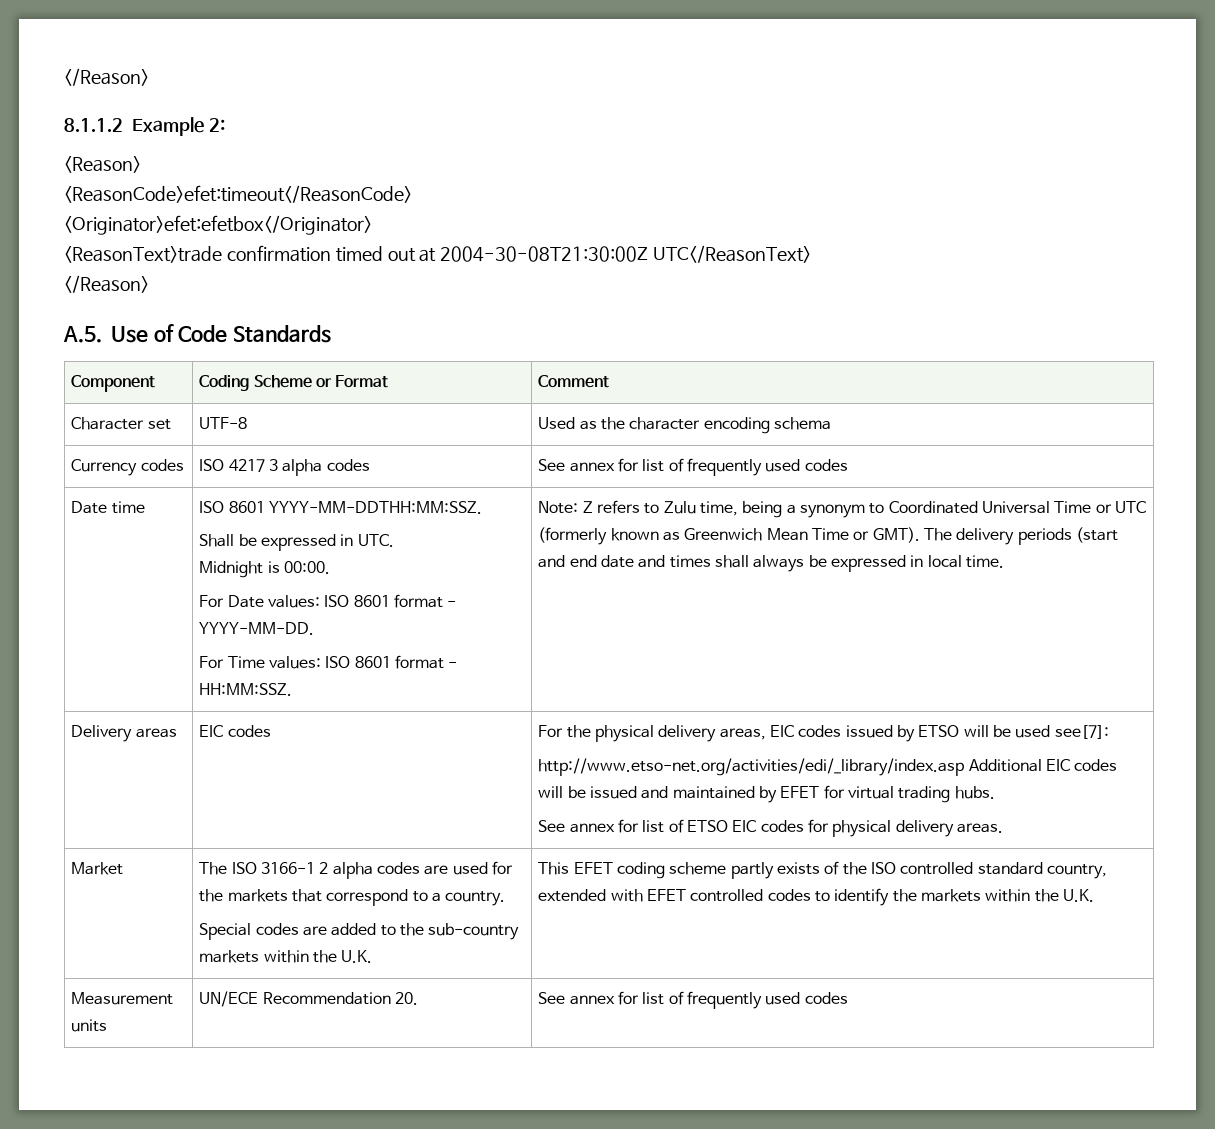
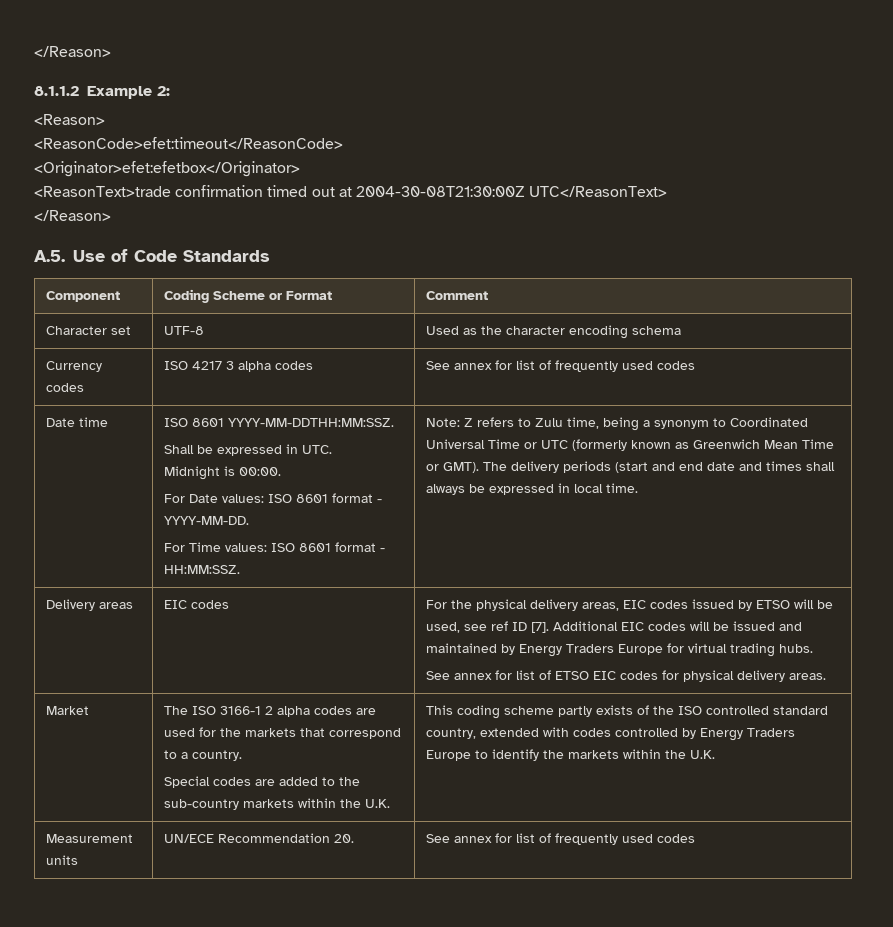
[1015,725,1109,739] [538,758,965,776] used see[7]: // http://www.etso-net.org/activities/edi/_library/index.asp -> [425,621,549,633] used, see ref ID [7].
[780,786,820,798] EFET -> [518,644,663,657] Energy Traders Europe
[573,862,613,874] EFET -> (453, 710) none
[647,889,811,902] EFET controlled codes -> [572,728,795,741] [425,750,471,761] codes controlled by Energy Traders Europe

